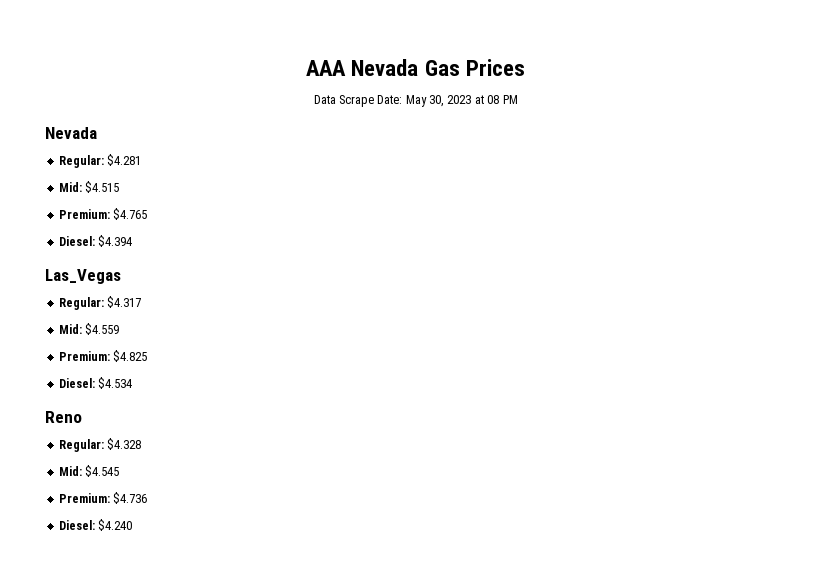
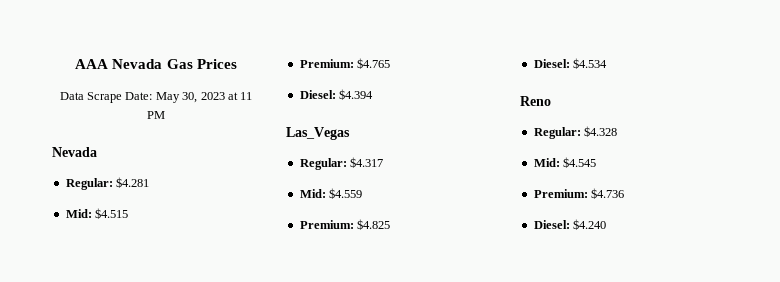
[487,95,500,104] 08 -> [240,92,253,100] 11

